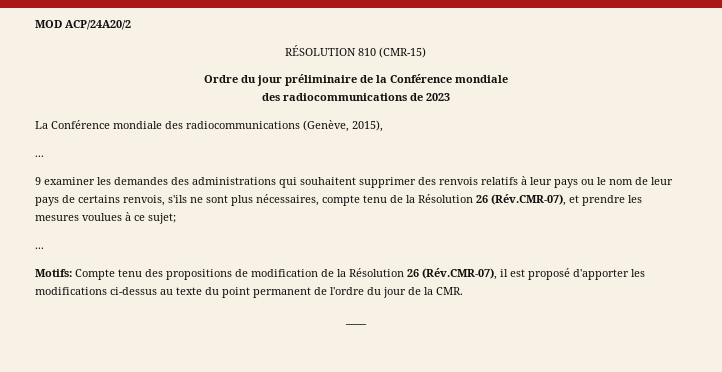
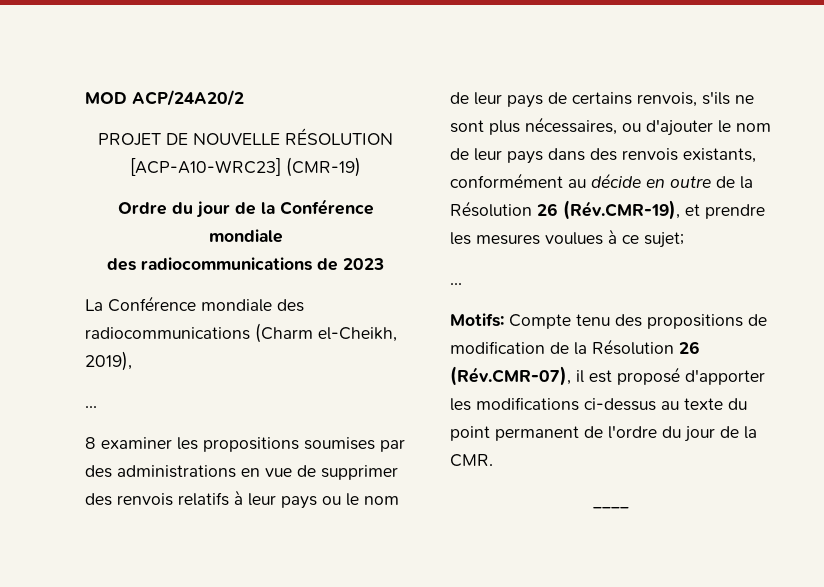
[285,45,426,58] RÉSOLUTION 810 (CMR-15) -> [98,128,393,146] [130,157,361,177] PROJET DE NOUVELLE RÉSOLUTION [ACP-A10-WRC23] (CMR-19)
[284,74,357,86] préliminaire -> (230, 209) none
[303,120,383,132] [35,155,44,157] [35,177,41,185] (Genève, 2015), // ... // 9 -> [255,323,397,343] [85,351,132,371] [85,406,97,408] [85,437,96,449] (Charm el-Cheikh, 2019), // ... // 8
[114,177,356,188] demandes des administrations qui souhaitent -> [203,437,405,452] [85,465,316,478] propositions soumises par des administrations en vue de
[322,194,566,206] compte tenu de la Résolution 26 (Rév.CMR-07), -> [622,119,771,136] [450,148,756,164] [450,173,753,189] [450,200,680,220] ou d'ajouter le nom de leur pays dans des renvois existants, conformément au décide en outre de la Résolution 26 (Rév.CMR-19),

